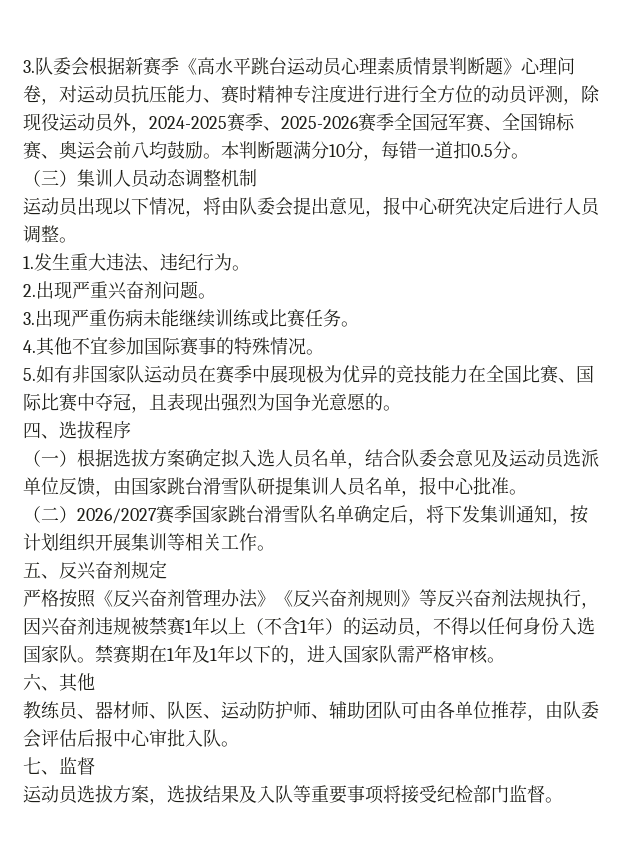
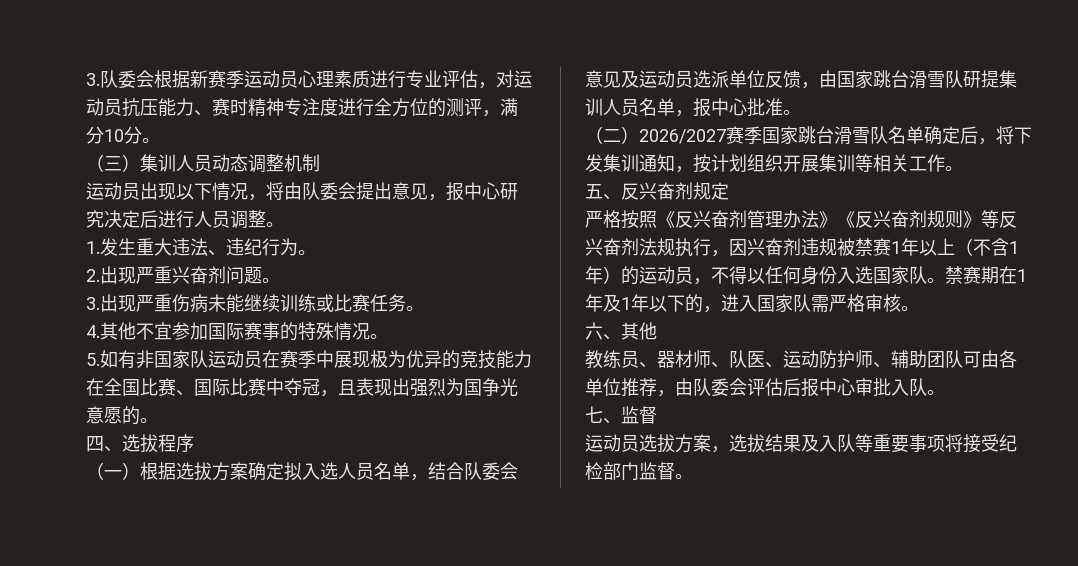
[179,57,287,75] 《高水平跳台 -> (244, 79) none
[413,57,575,75] [23,85,41,103] 情景判断题》心理问卷 -> [370,70,478,88] 进行专业评估
[383,85,419,103] 进行 -> (374, 107) none
[491,85,600,105] [23,113,575,133] [23,141,493,161] 动员评测，除现役运动员外，2024-2025赛季、2025-2026赛季全国冠军赛、全国锦标赛、奥运会前八均鼓励。本判断题满分10分，每错一道扣0.5 -> [446,98,518,117] [86,126,124,144] 测评，满分10

